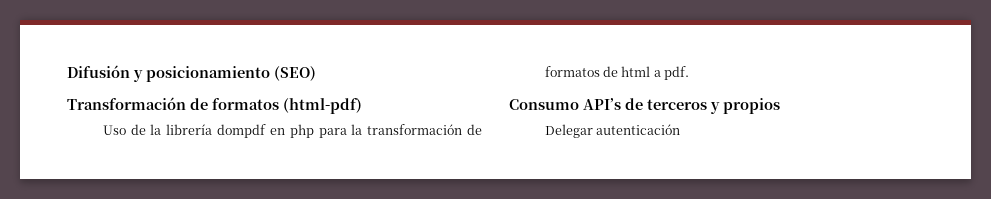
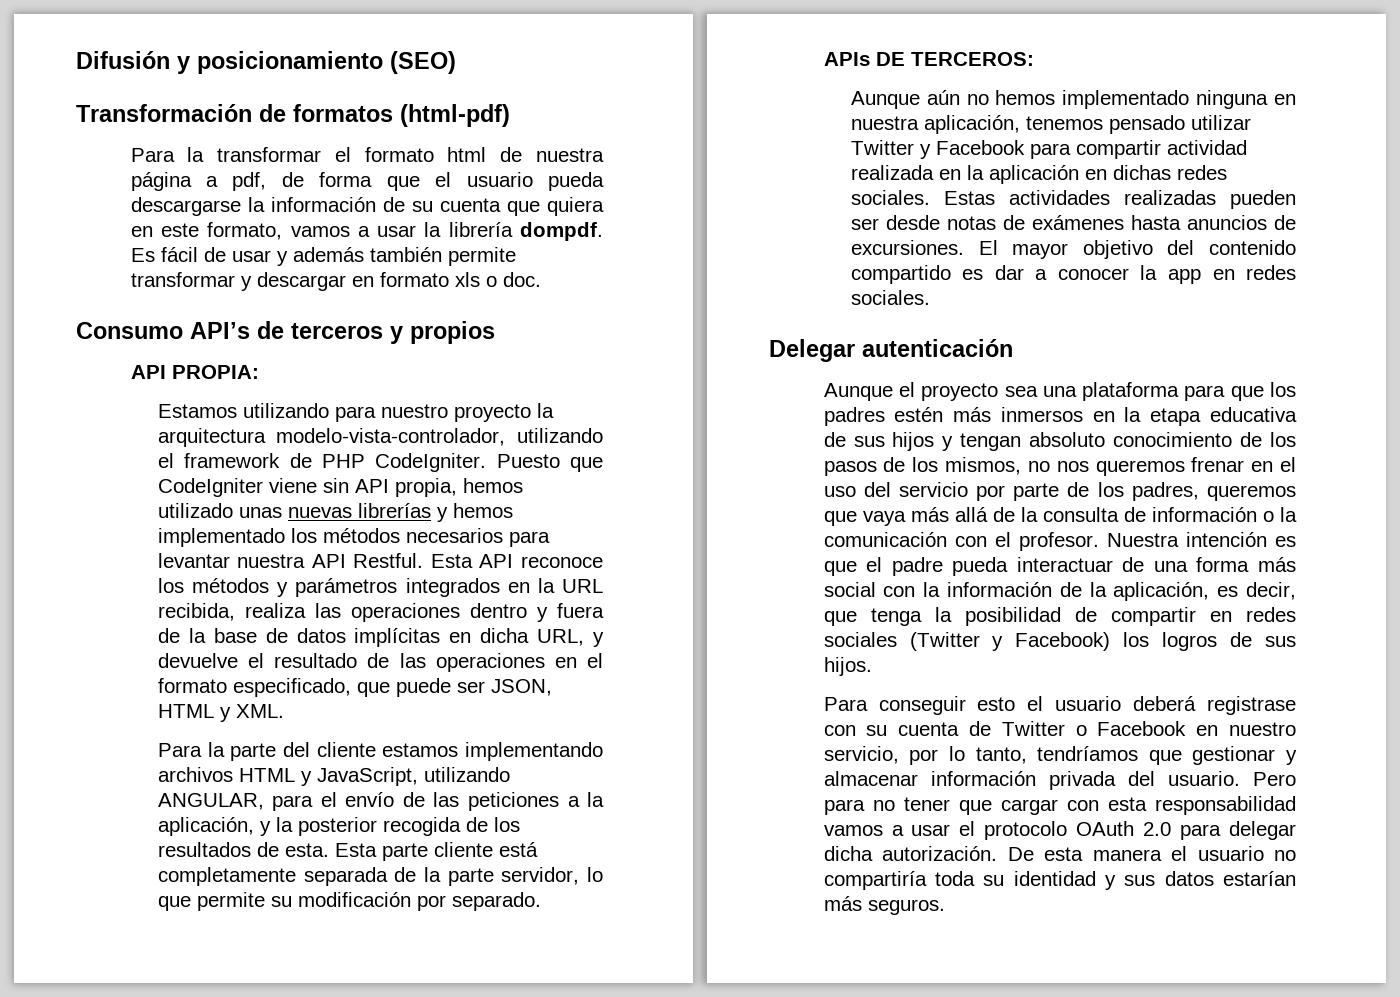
[102,124,483,138] [544,66,690,80] Uso de la librería dompdf en php para la transformación de formatos de html a pdf. -> [130,147,604,162] [130,172,604,191] [130,197,604,216] [130,222,603,241] [130,247,516,266] [130,272,541,291] Para la transformar el formato html de nuestra página a pdf, de forma que el usuario pueda descargarse la información de su cuenta que quiera en este formato, vamos a usar la librería dompdf. Es fácil de usar y además también permite transformar y descargar en formato xls o doc.
[544,124,681,138] Delegar autenticación -> [130,365,259,379] [157,403,554,422] [157,428,603,447] [157,453,603,472] [157,478,523,497] [157,503,513,522] [157,528,550,547] [157,553,603,568] [157,578,603,597] [157,603,604,622] [157,628,605,647] [157,653,603,672] [157,678,552,697] [157,704,284,722] [157,742,603,761] [157,767,510,786] [157,792,604,811] [157,817,520,836] [157,842,538,861] [157,867,603,886] [157,892,541,911] [823,52,1034,66] [850,90,1296,109] [850,115,1251,134] [850,140,1247,159] [850,165,1227,184] [850,190,1296,209] [850,215,1296,230] [850,240,1296,259] [850,265,1296,284] [850,290,930,305] [769,339,1013,362] [823,382,1296,401] [823,407,1297,426] [823,432,1296,451] [823,457,1296,476] [823,482,1296,501] [823,507,1297,526] [823,532,1296,551] [823,557,1296,576] [823,582,1296,601] [823,607,1296,626] [823,632,1296,651] [823,657,872,676] [823,696,1296,715] [823,721,1296,736] [823,746,1297,765] [823,771,1296,790] [823,796,1296,815] [823,821,1296,840] [823,846,1296,861] [823,871,1296,890] [823,896,945,915] API PROPIA: // Estamos utilizando para nuestro proyecto la arquitectura modelo-vista-controlador, utilizando el framework de PHP CodeIgniter. Puesto que CodeIgniter viene sin API propia, hemos utilizado unas nuevas librerías y hemos implementado los métodos necesarios para levantar nuestra API Restful. Esta API reconoce los métodos y parámetros integrados en la URL recibida, realiza las operaciones dentro y fuera de la base de datos implícitas en dicha URL, y devuelve el resultado de las operaciones en el formato especificado, que puede ser JSON, HTML y XML. // Para la parte del cliente estamos implementando archivos HTML y JavaScript, utilizando ANGULAR, para el envío de las peticiones a la aplicación, y la posterior recogida de los resultados de esta. Esta parte cliente está completamente separada de la parte servidor, lo que permite su modificación por separado. // APIs DE TERCEROS: // Aunque aún no hemos implementado ninguna en nuestra aplicación, tenemos pensado utilizar Twitter y Facebook para compartir actividad realizada en la aplicación en dichas redes sociales. Estas actividades realizadas pueden ser desde notas de exámenes hasta anuncios de excursiones. El mayor objetivo del contenido compartido es dar a conocer la app en redes sociales. // Delegar autenticación // Aunque el proyecto sea una plataforma para que los padres estén más inmersos en la etapa educativa de sus hijos y tengan absoluto conocimiento de los pasos de los mismos, no nos queremos frenar en el uso del servicio por parte de los padres, queremos que vaya más allá de la consulta de información o la comunicación con el profesor. Nuestra intención es que el padre pueda interactuar de una forma más social con la información de la aplicación, es decir, que tenga la posibilidad de compartir en redes sociales (Twitter y Facebook) los logros de sus hijos. // Para conseguir esto el usuario deberá registrase con su cuenta de Twitter o Facebook en nuestro servicio, por lo tanto, tendríamos que gestionar y almacenar información privada del usuario. Pero para no tener que cargar con esta responsabilidad vamos a usar el protocolo OAuth 2.0 para delegar dicha autorización. De esta manera el usuario no compartiría toda su identidad y sus datos estarían más seguros.

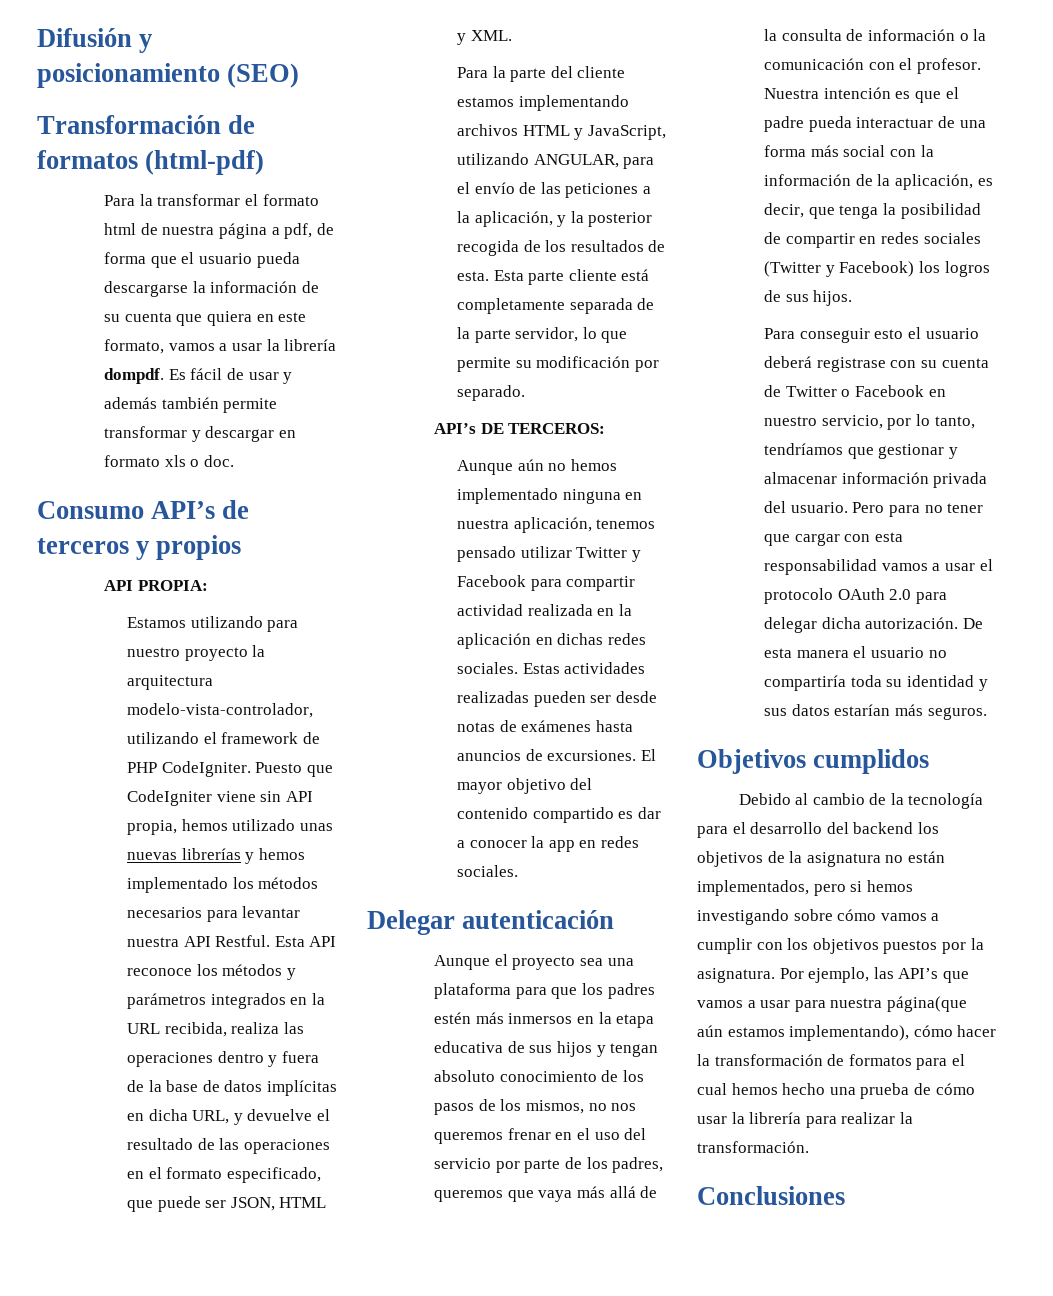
[823,52,870,66] APIs -> [434,423,477,434] API’s
(945, 907) none -> [697,749,930,774] [738,793,984,809] [697,822,939,838] [697,851,945,867] [697,880,913,896] [697,909,940,925] [697,938,984,954] [697,967,969,983] [697,996,967,1012] [697,1025,997,1041] [697,1054,965,1070] [697,1083,975,1099] [697,1112,913,1128] [697,1141,809,1153] [697,1186,845,1205] // Objetivos cumplidos // Debido al cambio de la tecnología para el desarrollo del backend los objetivos de la asignatura no están implementados, pero si hemos investigando sobre cómo vamos a cumplir con los objetivos puestos por la asignatura. Por ejemplo, las API’s que vamos a usar para nuestra página(que aún estamos implementando), cómo hacer la transformación de formatos para el cual hemos hecho una prueba de cómo usar la librería para realizar la transformación. // Conclusiones

